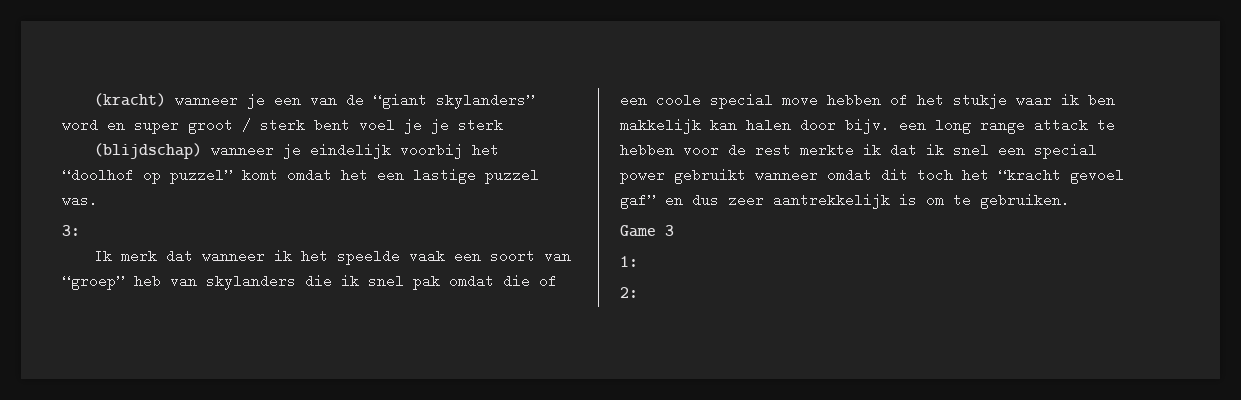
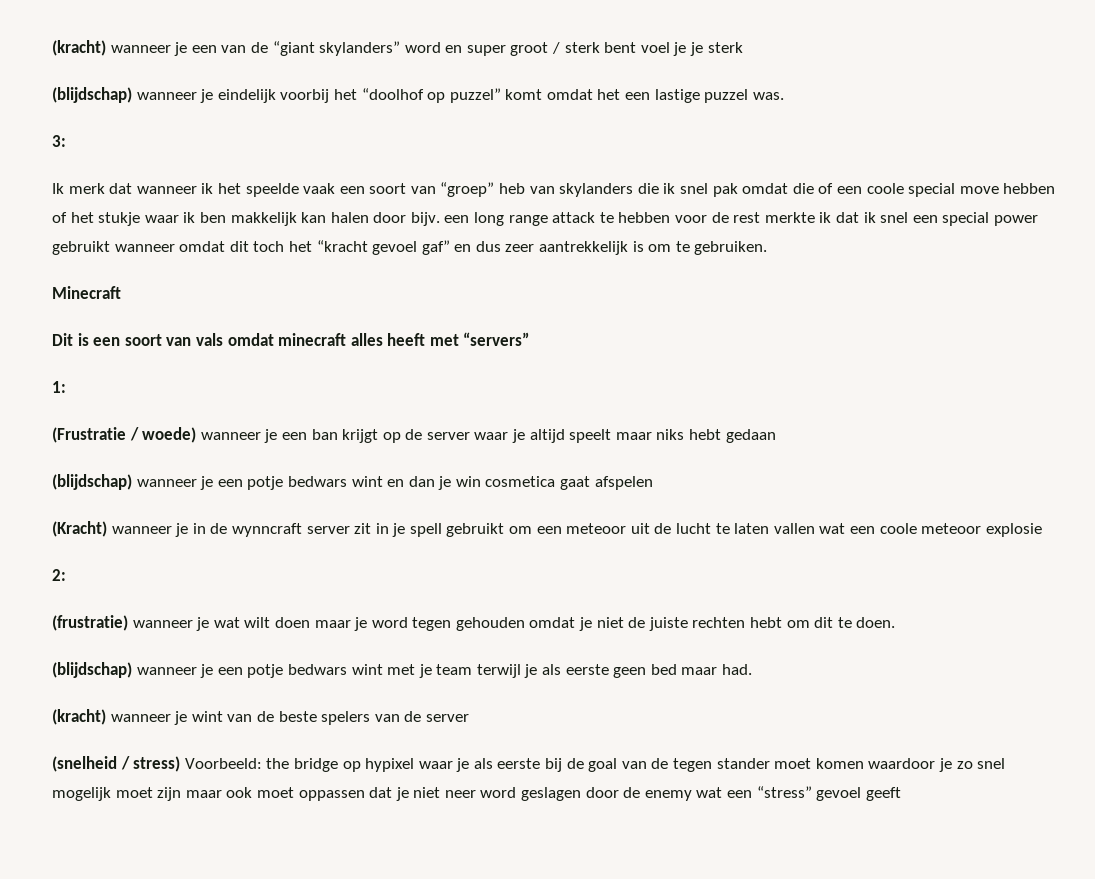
[620,225,674,237] [620,256,638,267] [620,287,638,298] Game 3 // 1: // 2: -> [52,286,121,299] [52,332,530,346] [52,381,66,393] [52,427,776,443] [52,474,653,490] [52,521,1042,537] [52,569,66,581] [52,615,896,631] [52,662,753,678] [52,709,469,725] [52,756,1006,772] [52,786,901,801] Minecraft // Dit is een soort van vals omdat minecraft alles heeft met “servers” // 1: // (Frustratie / woede) wanneer je een ban krijgt op de server waar je altijd speelt maar niks hebt gedaan // (blijdschap) wanneer je een potje bedwars wint en dan je win cosmetica gaat afspelen // (Kracht) wanneer je in de wynncraft server zit in je spell gebruikt om een meteoor uit de lucht te laten vallen wat een coole meteoor explosie // 2: // (frustratie) wanneer je wat wilt doen maar je word tegen gehouden omdat je niet de juiste rechten hebt om dit te doen. // (blijdschap) wanneer je een potje bedwars wint met je team terwijl je als eerste geen bed maar had. // (kracht) wanneer je wint van de beste spelers van de server // (snelheid / stress) Voorbeeld: the bridge op hypixel waar je als eerste bij de goal van de tegen stander moet komen waardoor je zo snel mogelijk moet zijn maar ook moet oppassen dat je niet neer word geslagen door de enemy wat een “stress” gevoel geeft

